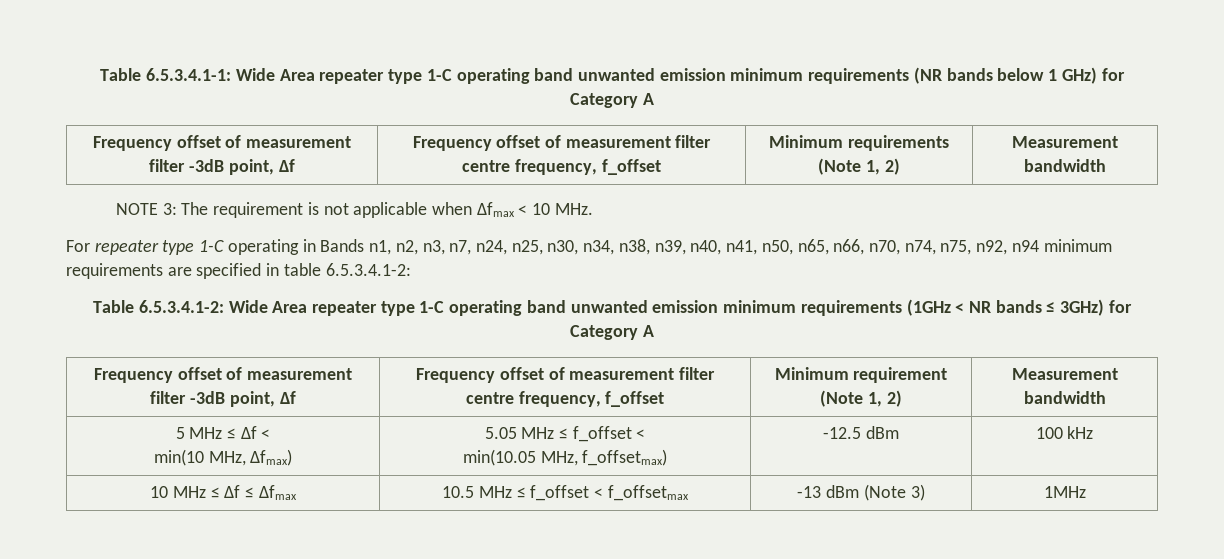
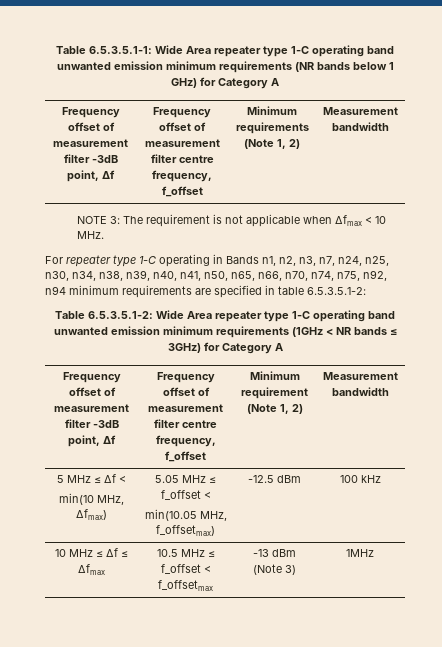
[100,68,232,81] Table 6.5.3.4.1-1: -> [56,46,152,54] Table 6.5.3.5.1-1:
[325,263,411,276] [93,300,224,313] 6.5.3.4.1-2: // Table 6.5.3.4.1-2: -> [307,287,366,295] [55,311,153,319] 6.5.3.5.1-2: // Table 6.5.3.5.1-2:

